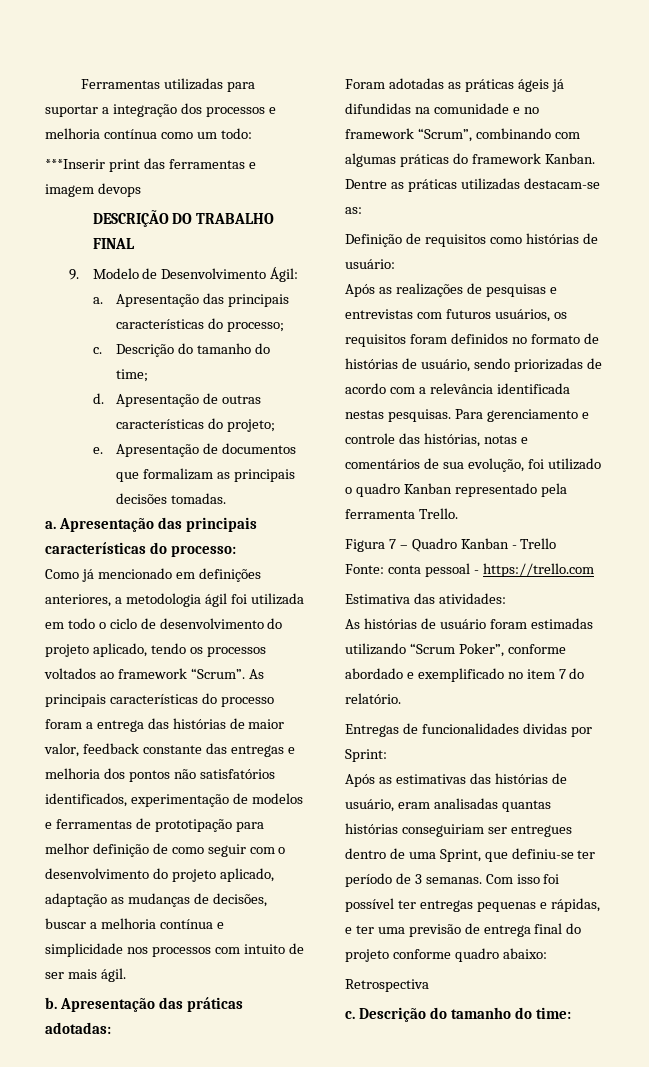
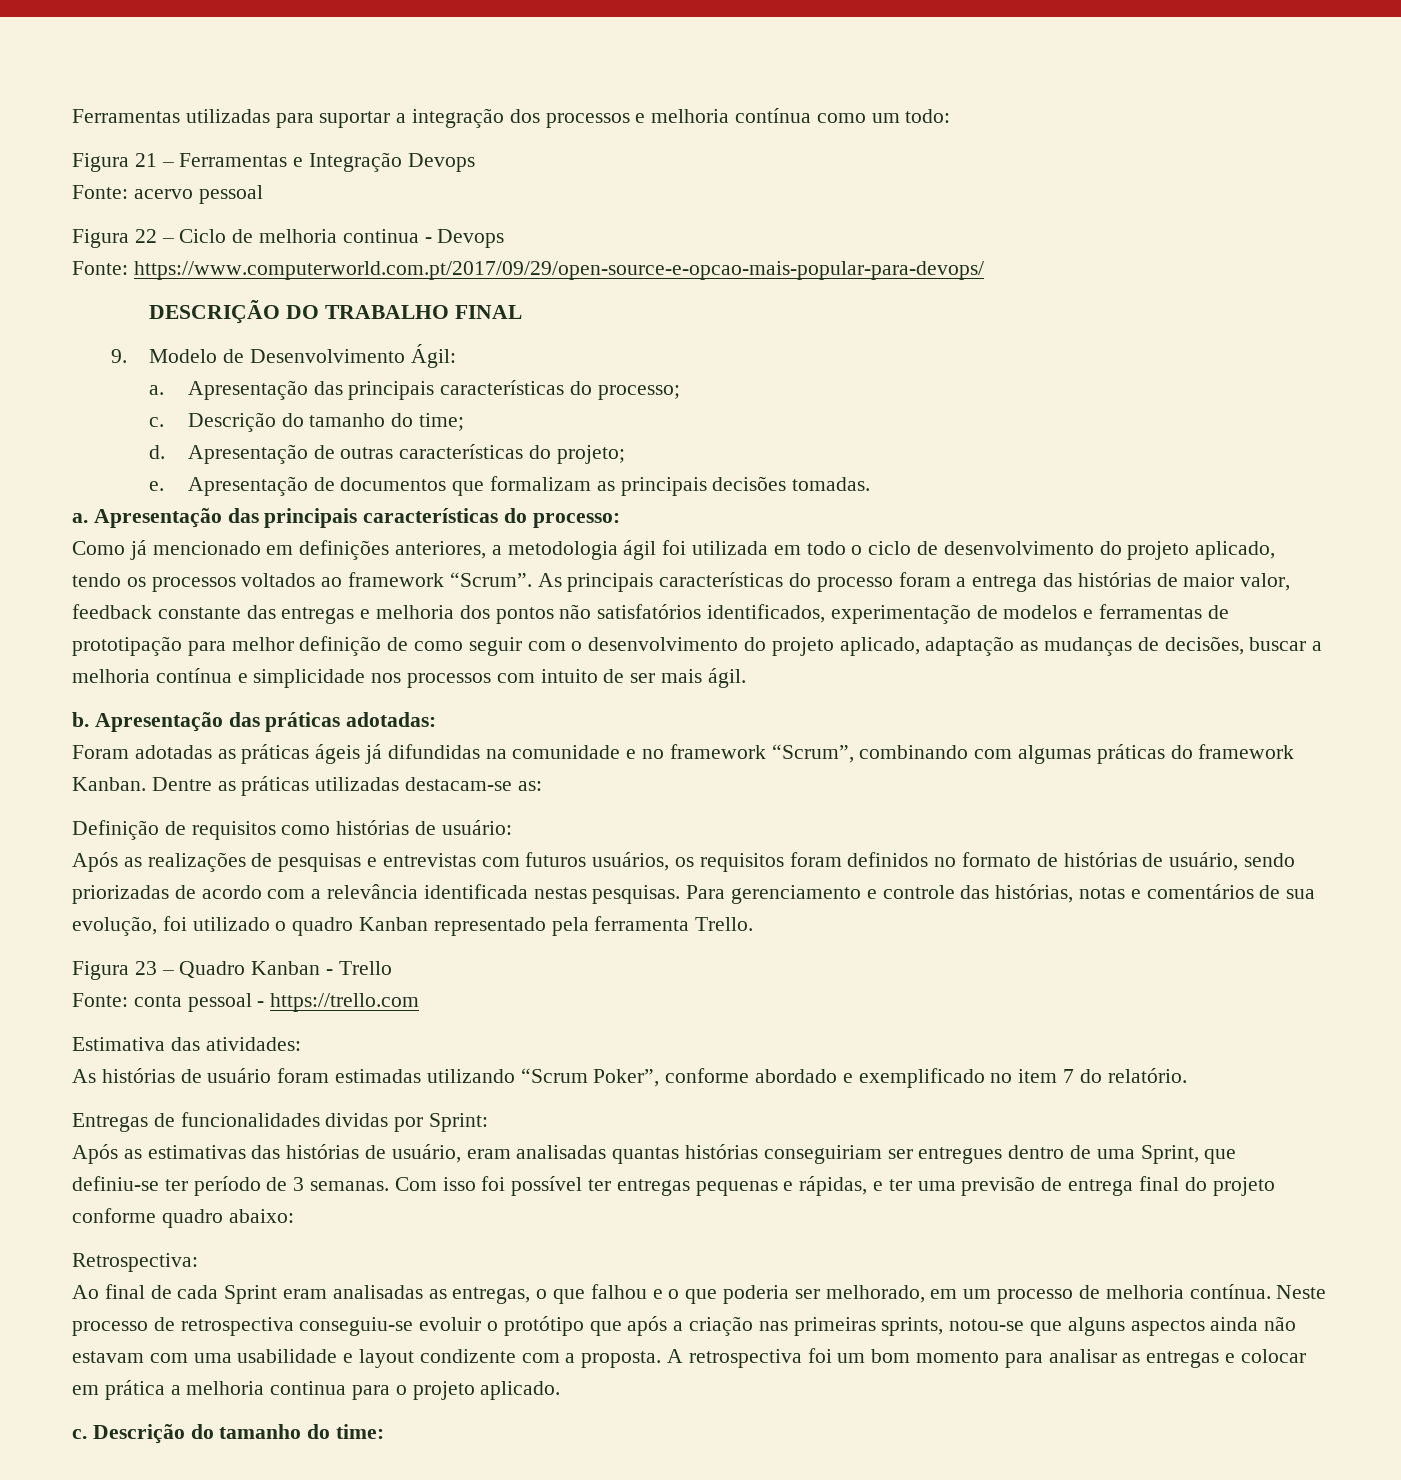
[45,158,256,172] [45,183,141,197] ***Inserir print das ferramentas e imagem devops -> [72,152,475,172] [72,185,263,204] [72,229,505,248] [72,261,984,280] Figura 21 – Ferramentas e Integração Devops // Fonte: acervo pessoal // Figura 22 – Ciclo de melhoria continua - Devops // Fonte: https://www.computerworld.com.pt/2017/09/29/open-source-e-opcao-mais-popular-para-devops/
[388,539,396,549] 7 -> [134,961,157,975] 23
[345,979,429,992] Retrospectiva -> [72,1253,198,1272] [72,1284,1327,1304] [72,1316,1297,1336] [72,1348,1306,1368] [72,1380,561,1400] Retrospectiva: // Ao final de cada Sprint eram analisadas as entregas, o que falhou e o que poderia ser melhorado, em um processo de melhoria contínua. Neste processo de retrospectiva conseguiu-se evoluir o protótipo que após a criação nas primeiras sprints, notou-se que alguns aspectos ainda não estavam com uma usabilidade e layout condizente com a proposta. A retrospectiva foi um bom momento para analisar as entregas e colocar em prática a melhoria continua para o projeto aplicado.

